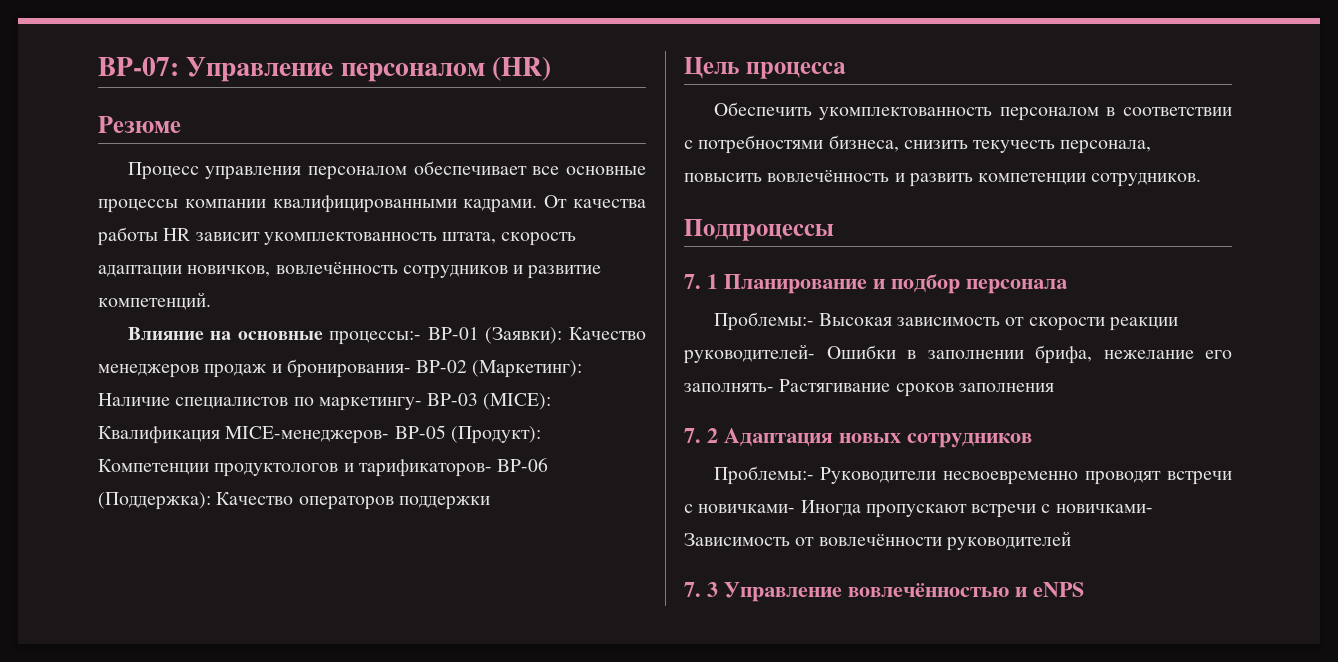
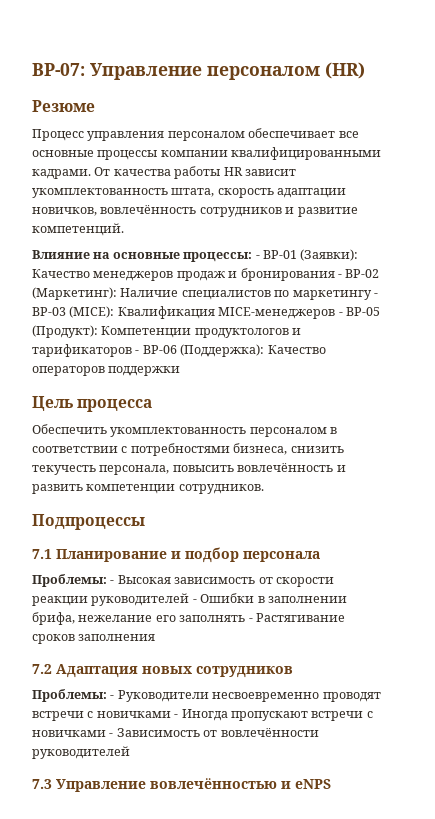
[329,331,422,345] процессы:- -> [183,252,260,262] процессы: -
[286,359,411,378] бронирования- -> [240,268,342,281] бронирования -
[318,397,422,411] маркетингу- -> [292,290,378,300] маркетингу -
[225,426,390,444] MICE-менеджеров- -> [218,307,343,319] MICE-менеджеров -
[358,459,492,477] тарификаторов- -> [32,344,140,357] тарификаторов -
[684,274,718,289] 7. 1 -> [32,549,52,559] 7.1
[713,312,814,331] Проблемы:- -> [32,574,115,587] Проблемы: -
[683,344,815,364] руководителей- -> [91,593,197,606] руководителей -
[684,383,774,392] заполнять- -> [179,615,253,622] заполнять -
[684,428,718,443] 7. 2 -> [32,664,52,674] 7.2
[713,466,814,485] Проблемы:- -> [32,689,115,702] Проблемы: -
[698,504,796,513] новичками- -> [96,711,179,718] новичками -
[1055,504,1153,513] новичками- -> [32,730,114,737] новичками -
[684,582,718,597] 7. 3 -> [32,779,52,789] 7.3

